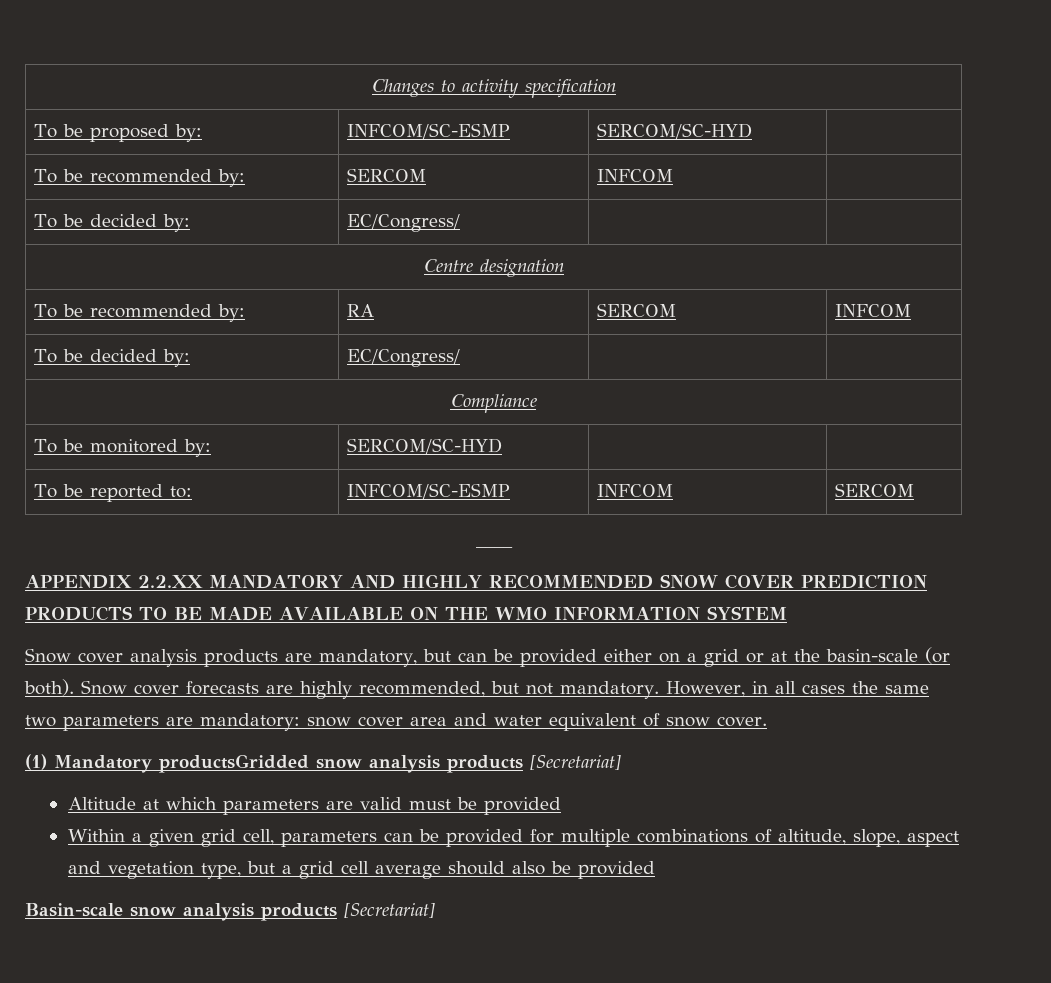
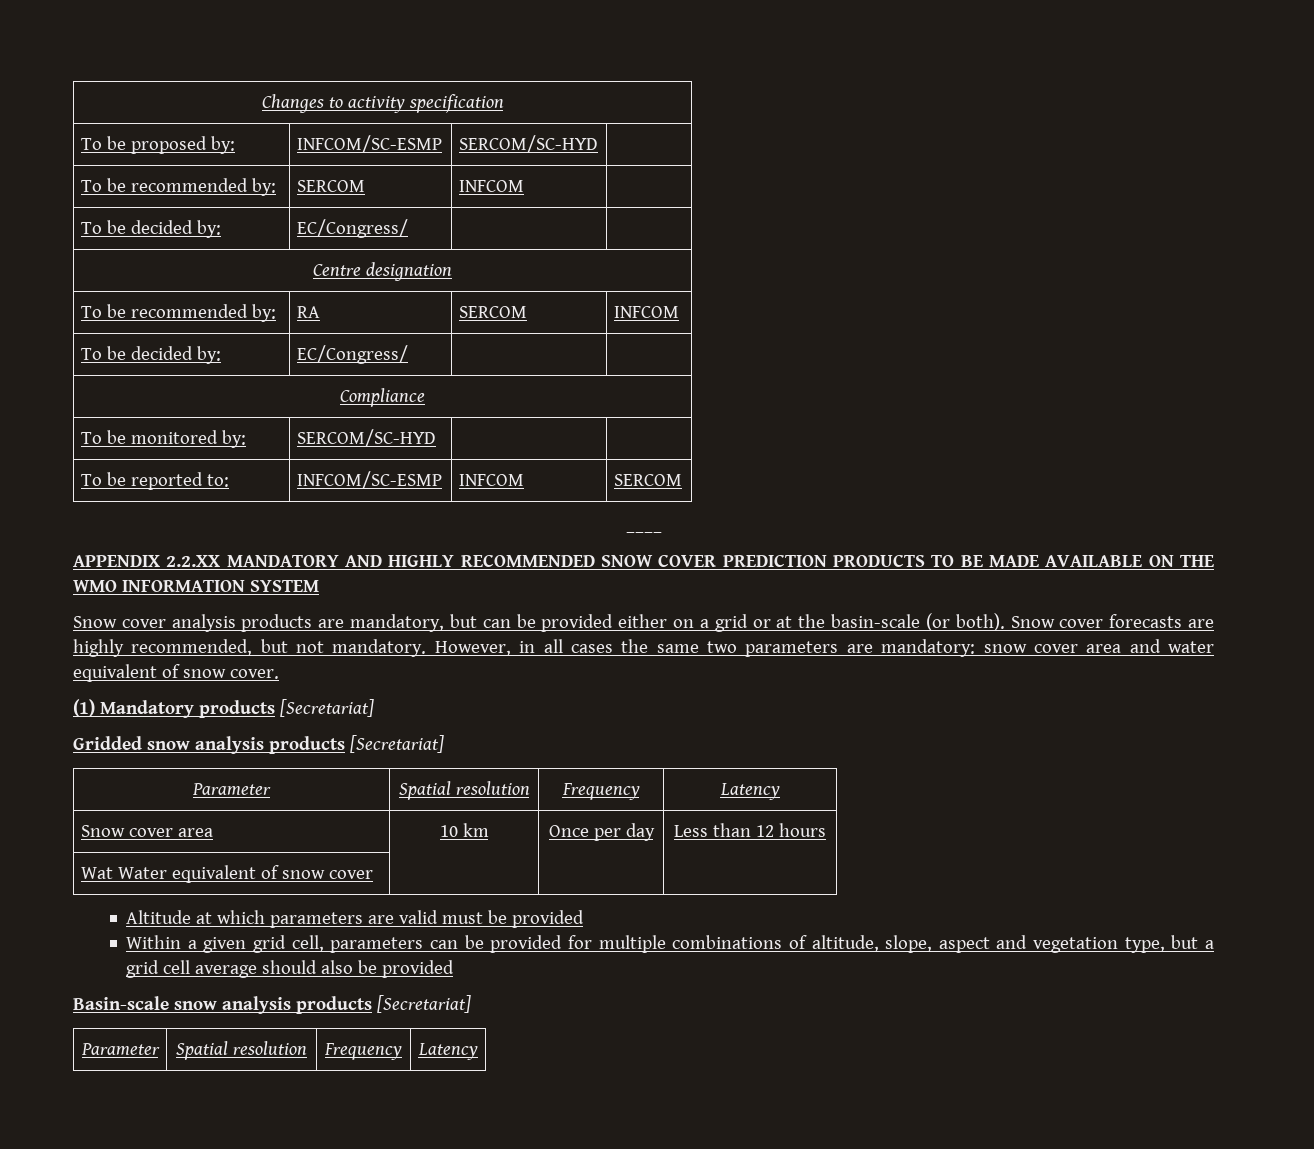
[159,754,621,773] productsGridded snow analysis products [Secretariat] -> [198,699,374,718] [73,735,444,754] [192,783,271,795] [398,781,530,800] [561,783,640,800] [719,783,780,800] [80,825,213,837] [439,823,489,837] [548,823,655,841] [674,823,826,837] [80,865,373,883] products [Secretariat] // Gridded snow analysis products [Secretariat] // Parameter | Spatial resolution | Frequency | Latency // Snow cover area | 10 km | Once per day | Less than 12 hours // Wat Water equivalent of snow cover | | |
(435, 910) none -> [80,1043,160,1055] [176,1041,307,1060] [324,1043,402,1060] [417,1043,478,1060] // Parameter | Spatial resolution | Frequency | Latency

